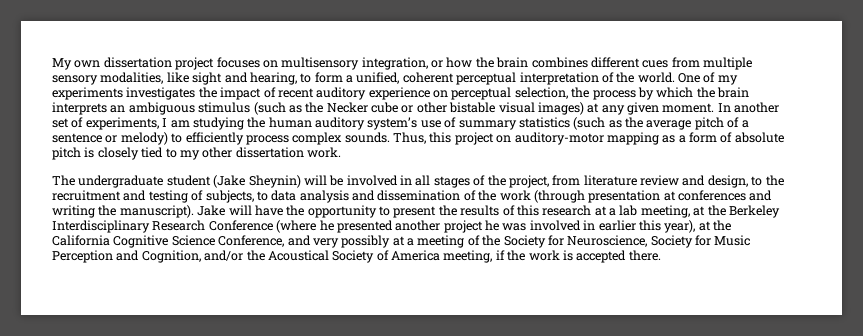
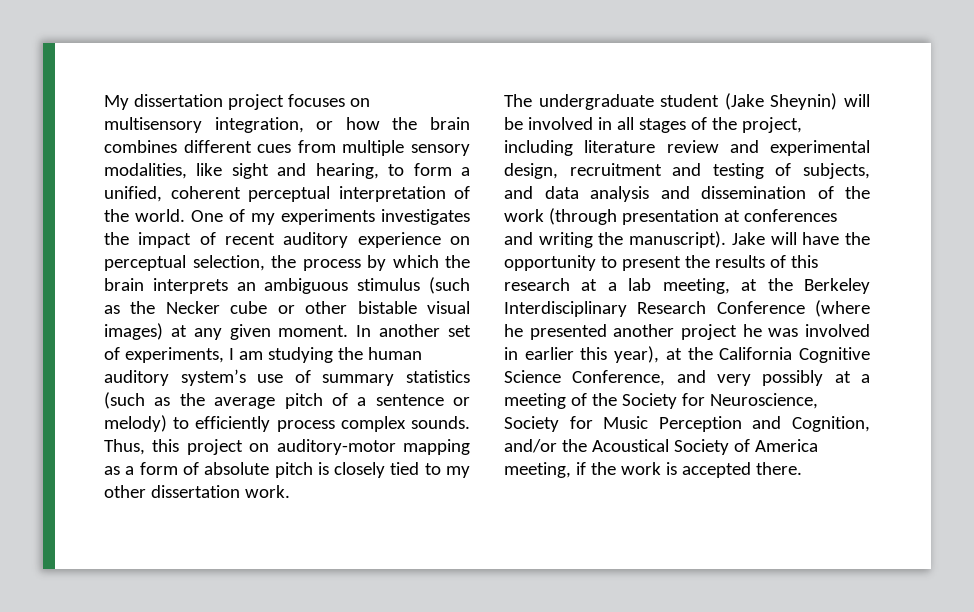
[74,60,101,68] own -> (129, 102) none
[552,175,581,186] from -> [504,140,573,156] including
[707,175,784,188] design, to the -> [770,140,870,156] [504,163,558,179] experimental design,
[256,191,268,201] to -> [504,186,533,199] and

